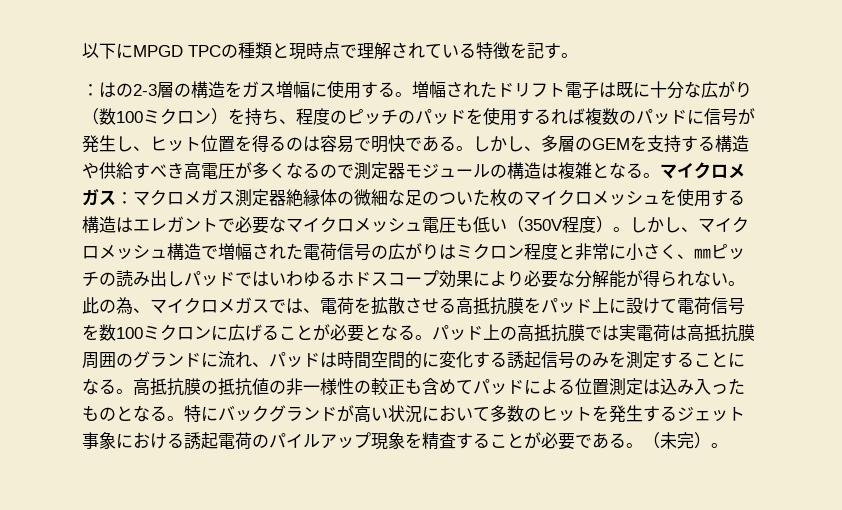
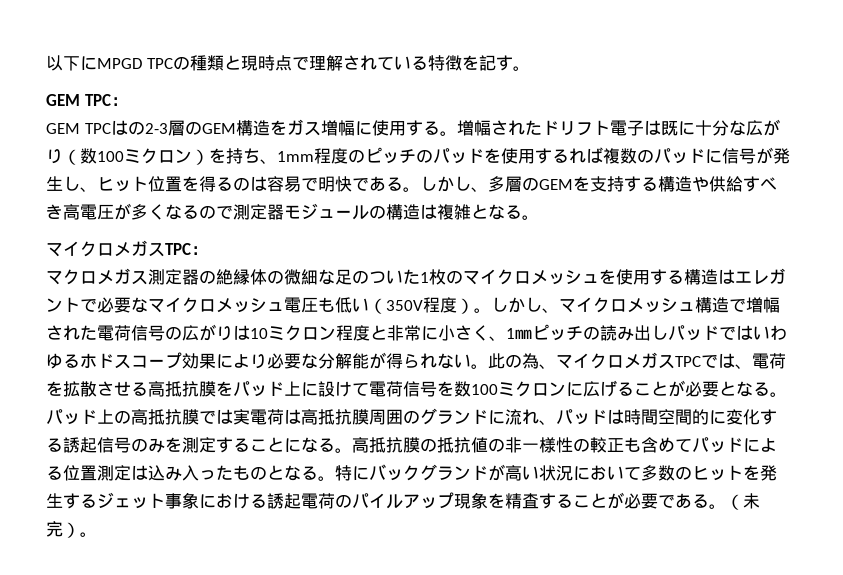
[82,84,99,96] ： -> [46,94,128,106] [46,123,111,134] GEM TPC： // GEM TPC
(191, 90) none -> [201,123,236,134] GEM
(296, 121) none -> [277,151,314,162] 1mm
[660,162,745,179] [82,189,133,206] マイクロメガス： -> [46,240,208,257] // マイクロメガスTPC： //
(286, 198) none -> [199,270,216,284] の
(490, 197) none -> [420,272,429,283] 1
(456, 252) none -> [250,328,268,339] 10
(694, 256) none -> [506,328,515,339] 1
(269, 306) none -> [675,356,701,367] TPC

